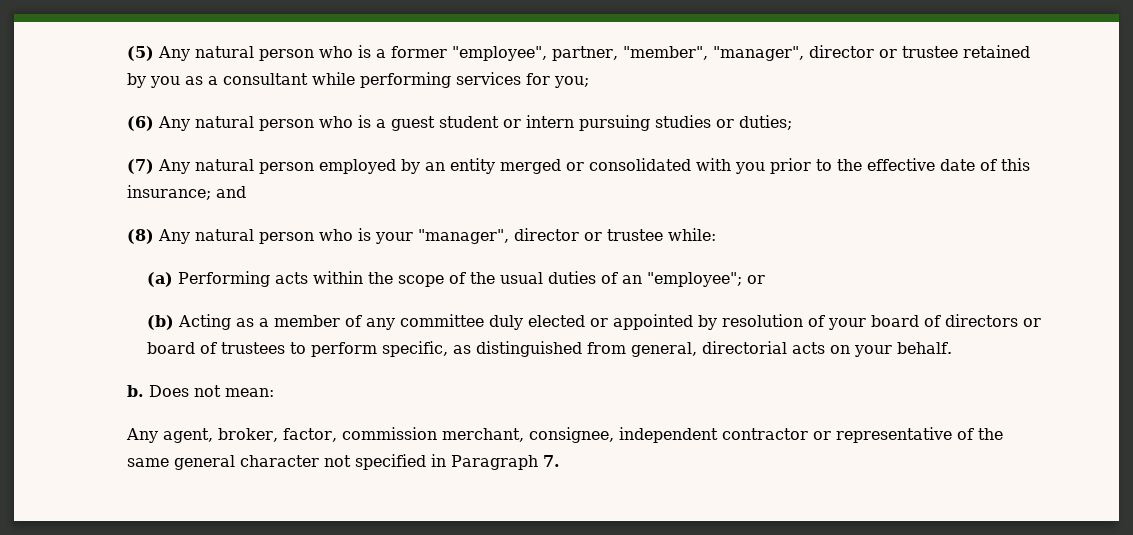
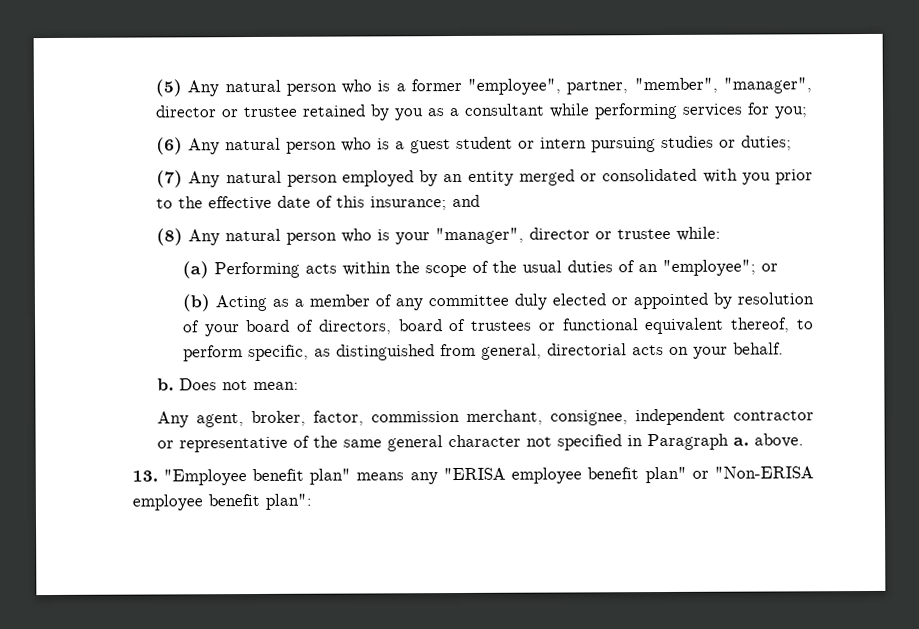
[944,314,1041,327] directors or -> [318,319,392,335] directors,
(285, 348) none -> [538,317,791,335] or functional equivalent thereof,
[543,455,561,467] 7. -> [733,433,805,448] [131,466,815,486] [131,493,312,511] a. above. // 13. "Employee benefit plan" means any "ERISA employee benefit plan" or "Non-ERISA employee benefit plan":

